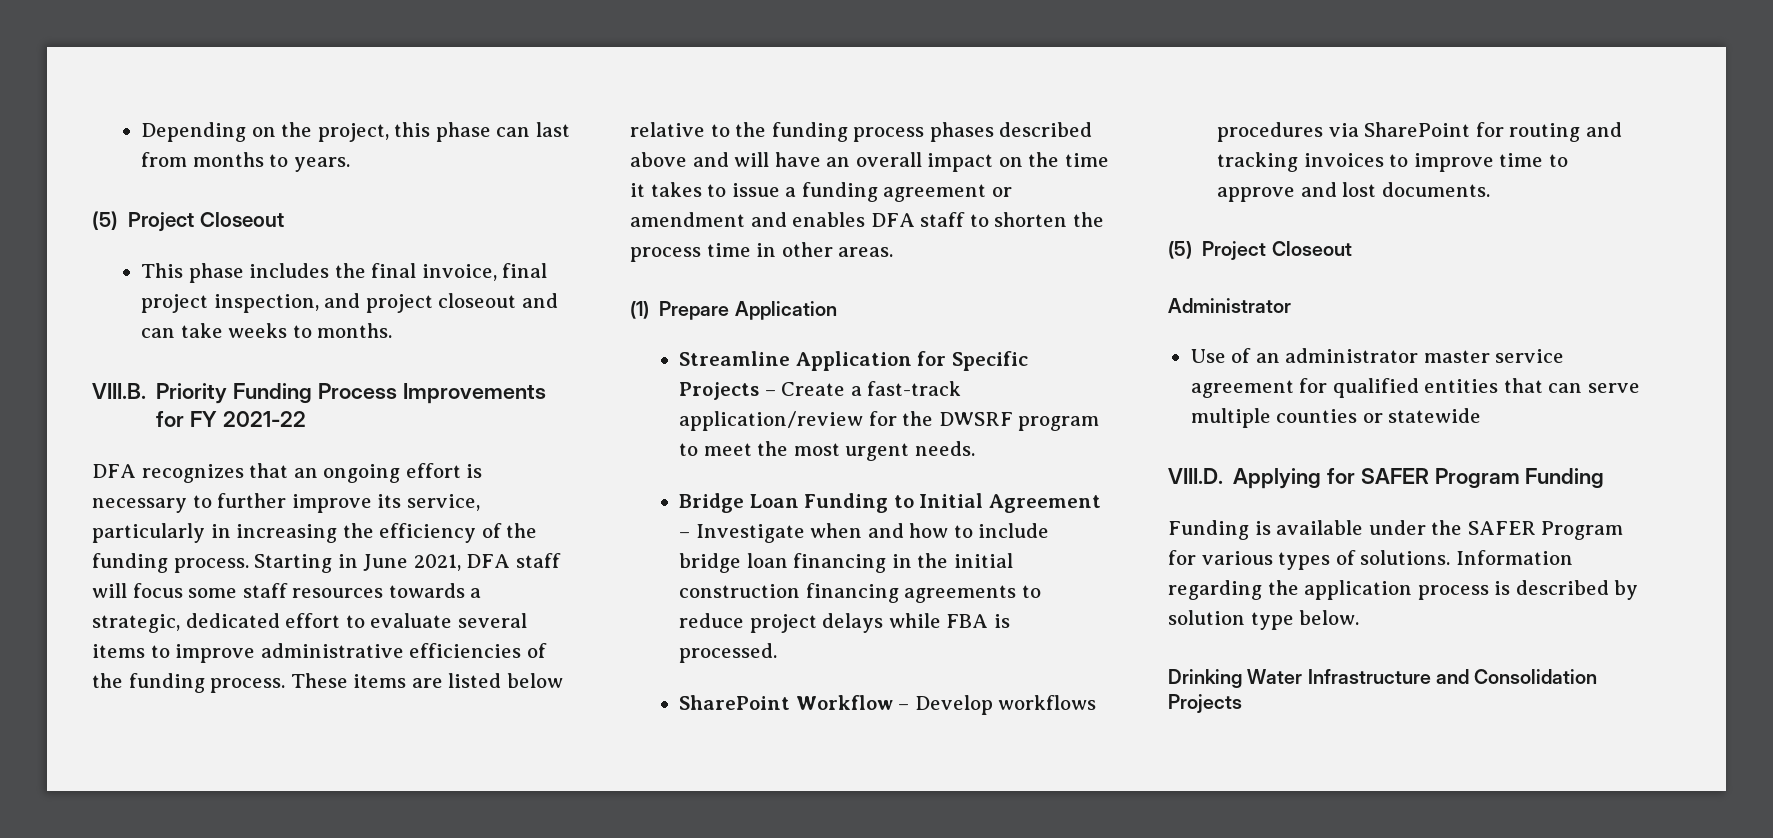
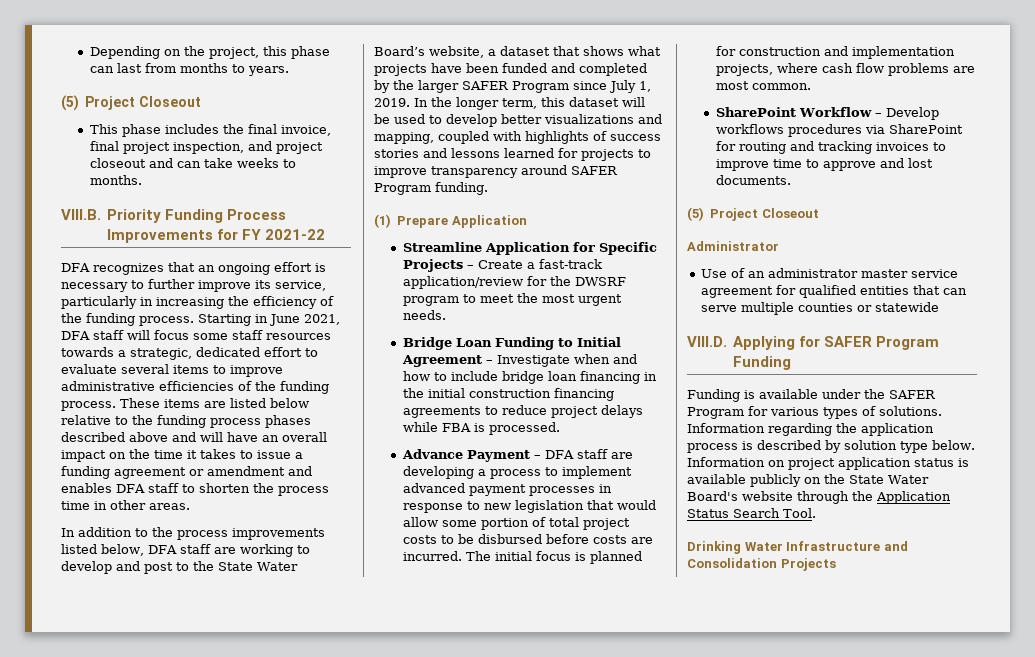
(894, 252) none -> [61,527,325,540] [61,544,310,557] [61,561,298,574] [374,46,661,58] [374,63,647,76] [374,80,651,93] [374,97,645,110] [374,114,662,127] [374,131,661,144] [374,148,651,161] [374,165,618,178] [374,182,488,195] // In addition to the process improvements listed below, DFA staff are working to develop and post to the State Water Board’s website, a dataset that shows what projects have been funded and completed by the larger SAFER Program since July 1, 2019. In the longer term, this dataset will be used to develop better visualizations and mapping, coupled with highlights of success stories and lessons learned for projects to improve transparency around SAFER Program funding.
(778, 653) none -> [401,449,633,462] [402,466,632,479] [402,483,612,496] [402,500,656,513] [402,517,630,530] [402,534,653,544] [402,551,642,564] [715,46,955,59] [715,63,975,76] [715,81,811,90] // Advance Payment – DFA staff are developing a process to implement advanced payment processes in response to new legislation that would allow some portion of total project costs to be disbursed before costs are incurred. The initial focus is planned for construction and implementation projects, where cash flow problems are most common.
(1360, 617) none -> [687,457,969,470] [687,474,929,487] [687,491,951,504] [687,508,816,518] Information on project application status is available publicly on the State Water Board's website through the Application Status Search Tool.

